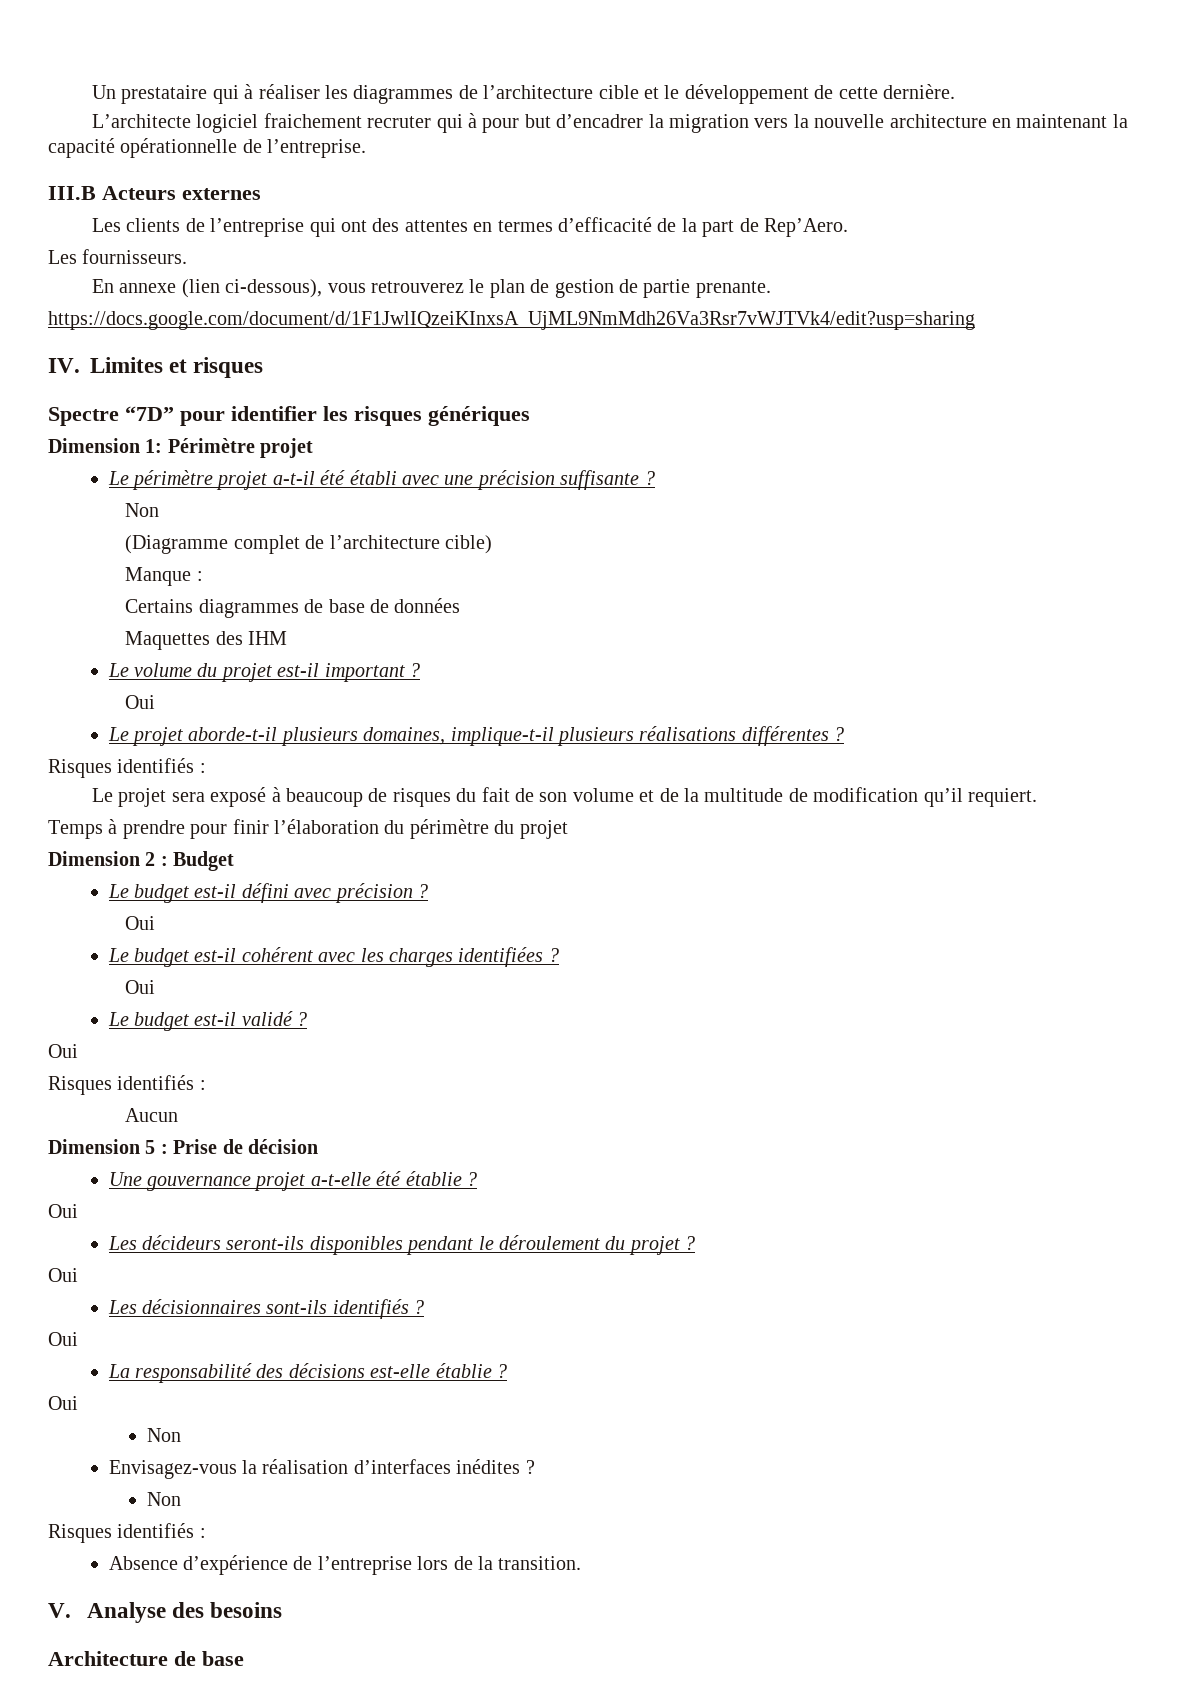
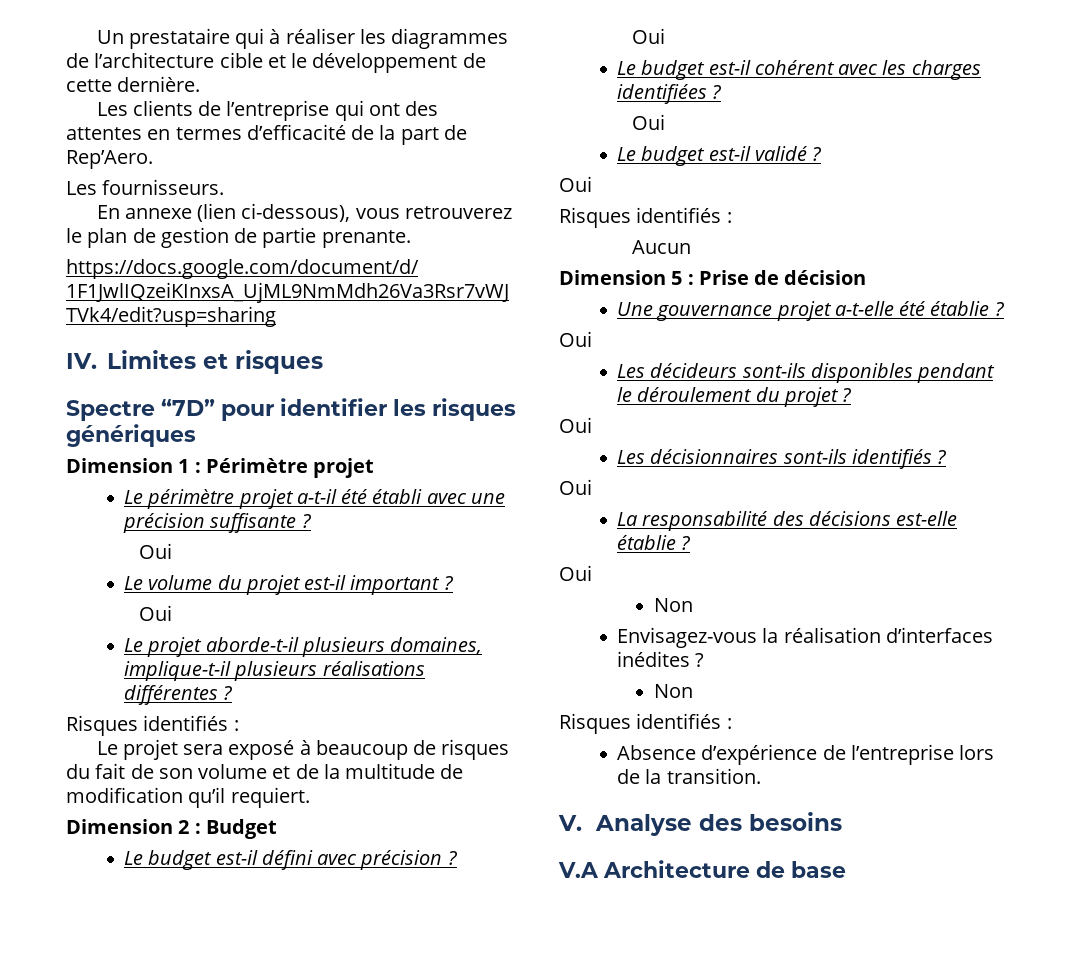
[91,113,1128,133] [48,138,367,158] [48,186,261,200] // L’architecte logiciel fraichement recruter qui à pour but d’encadrer la migration vers la nouvelle architecture en maintenant la capacité opérationnelle de l’entreprise. // III.B Acteurs externes -> (201, 84) none
[145,439,163,453] 1: -> [178,459,201,473] 1 :
[125,503,160,517] [125,535,492,554] [125,567,203,586] [125,598,461,618] [125,631,288,650] Non // (Diagramme complet de l’architecture cible) // Manque : // Certains diagrammes de base de données // Maquettes des IHM -> [139,543,173,559] Oui
[48,819,568,839] // Temps à prendre pour finir l’élaboration du périmètre du projet -> (310, 797) none
[226,1236,305,1250] seront-ils -> [742,363,806,378] sont-ils
(283, 1610) none -> [558,862,599,878] V.A

